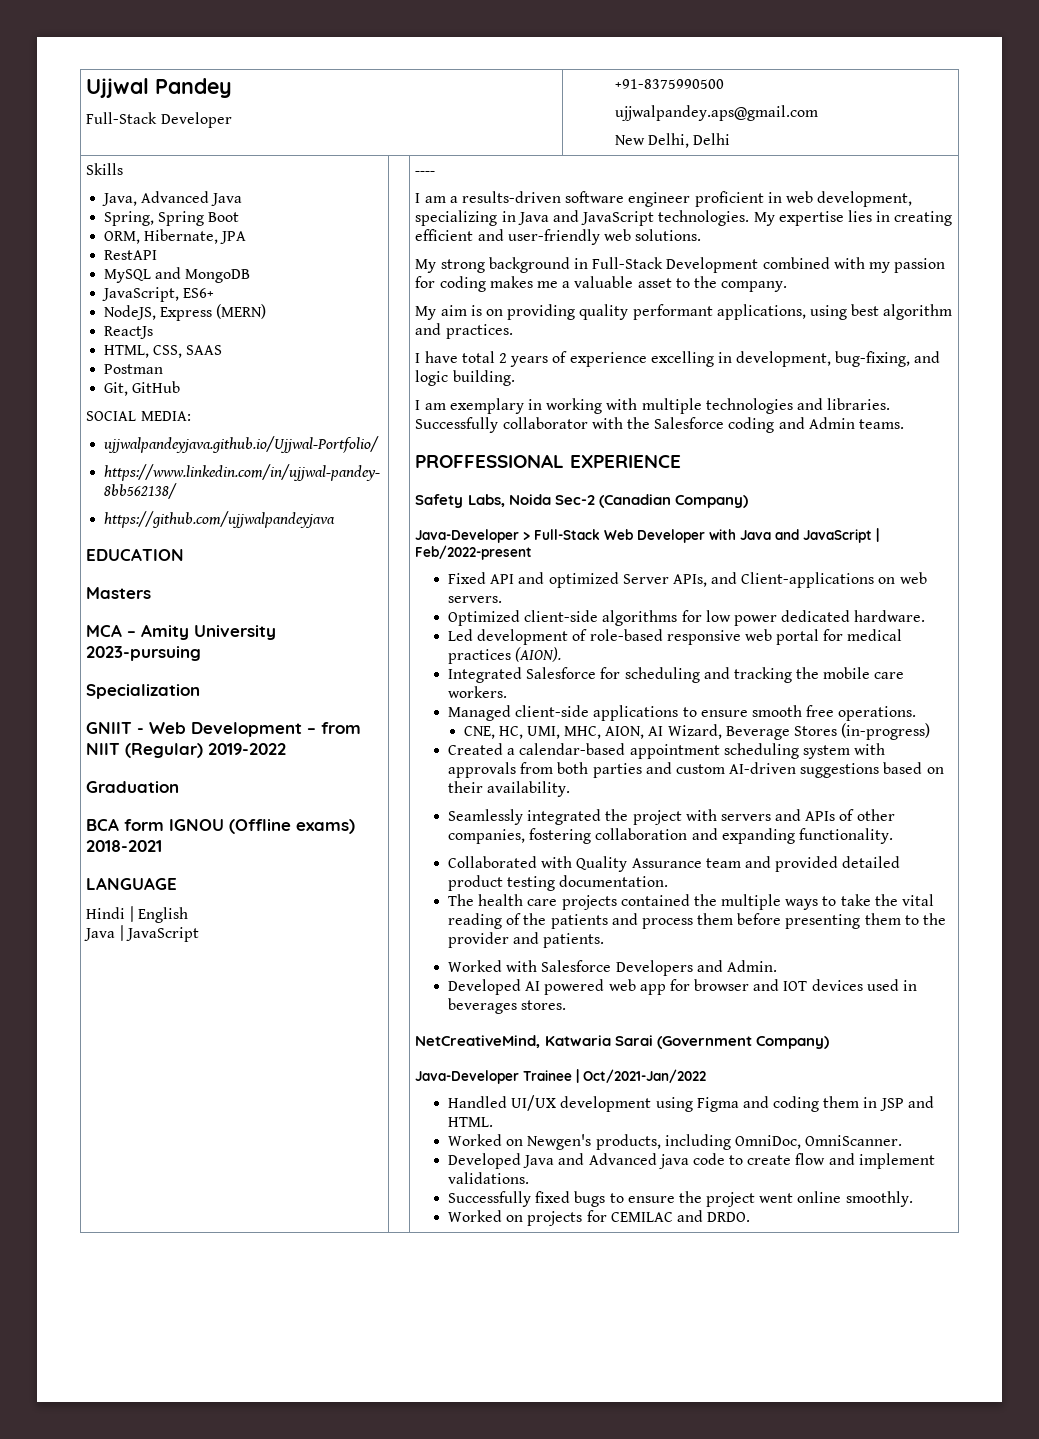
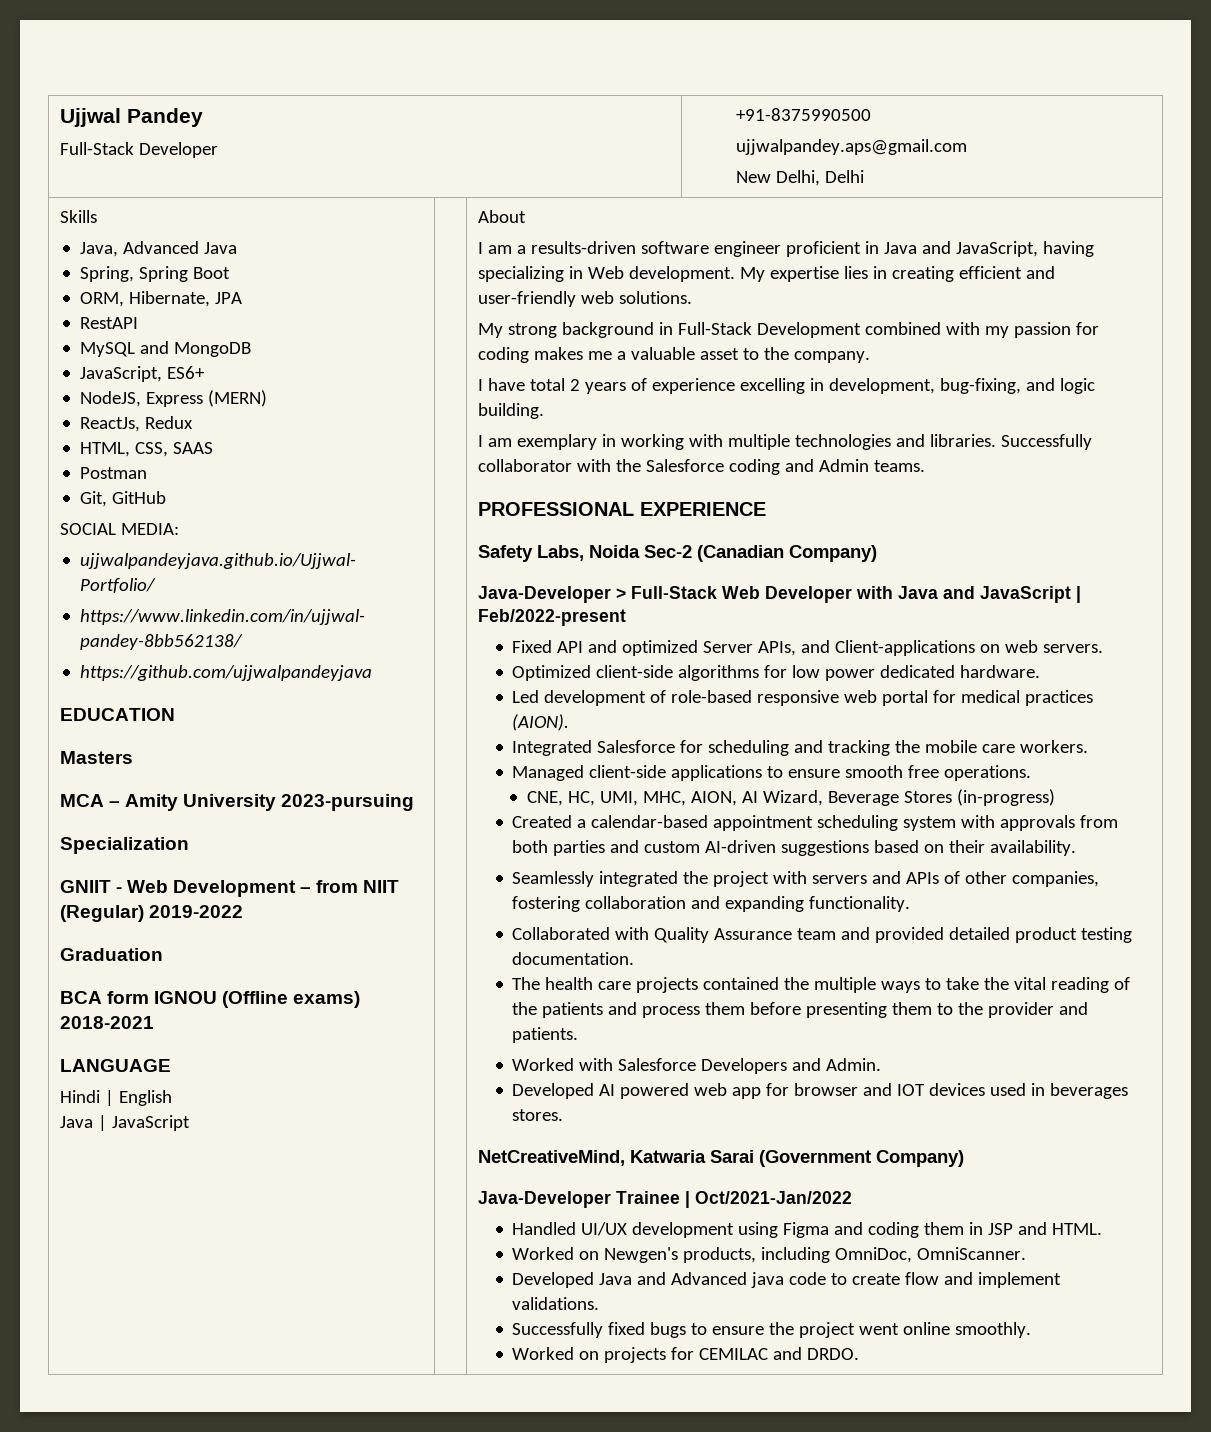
[103,326,153,339] ReactJs -> [80,416,194,432] ReactJs, Redux
[415,171,436,175] ---- -> [477,210,526,223] About
[785,191,913,207] [415,210,750,226] web development, specializing in Java and JavaScript technologies. -> [883,241,1094,257] [477,266,735,282] Java and JavaScript, having specializing in Web development.
[415,304,953,320] [415,323,513,339] // My aim is on providing quality performant applications, using best algorithm and practices. -> (870, 357) none
[415,454,565,468] PROFFESSIONAL -> [477,502,634,516] PROFESSIONAL

